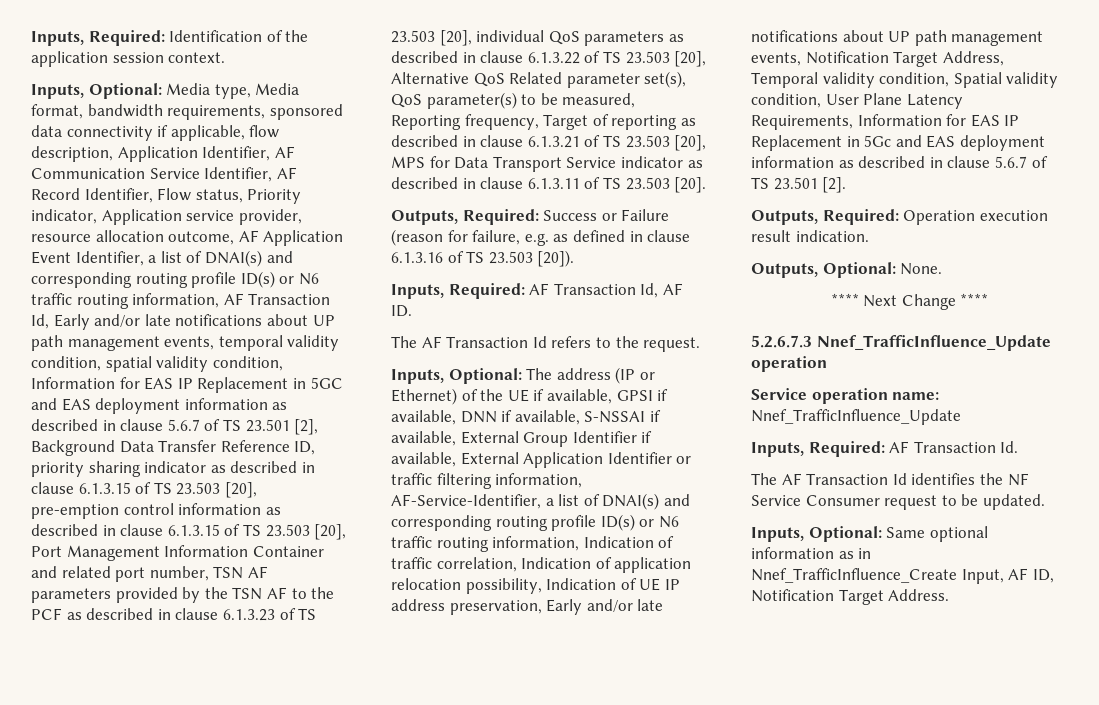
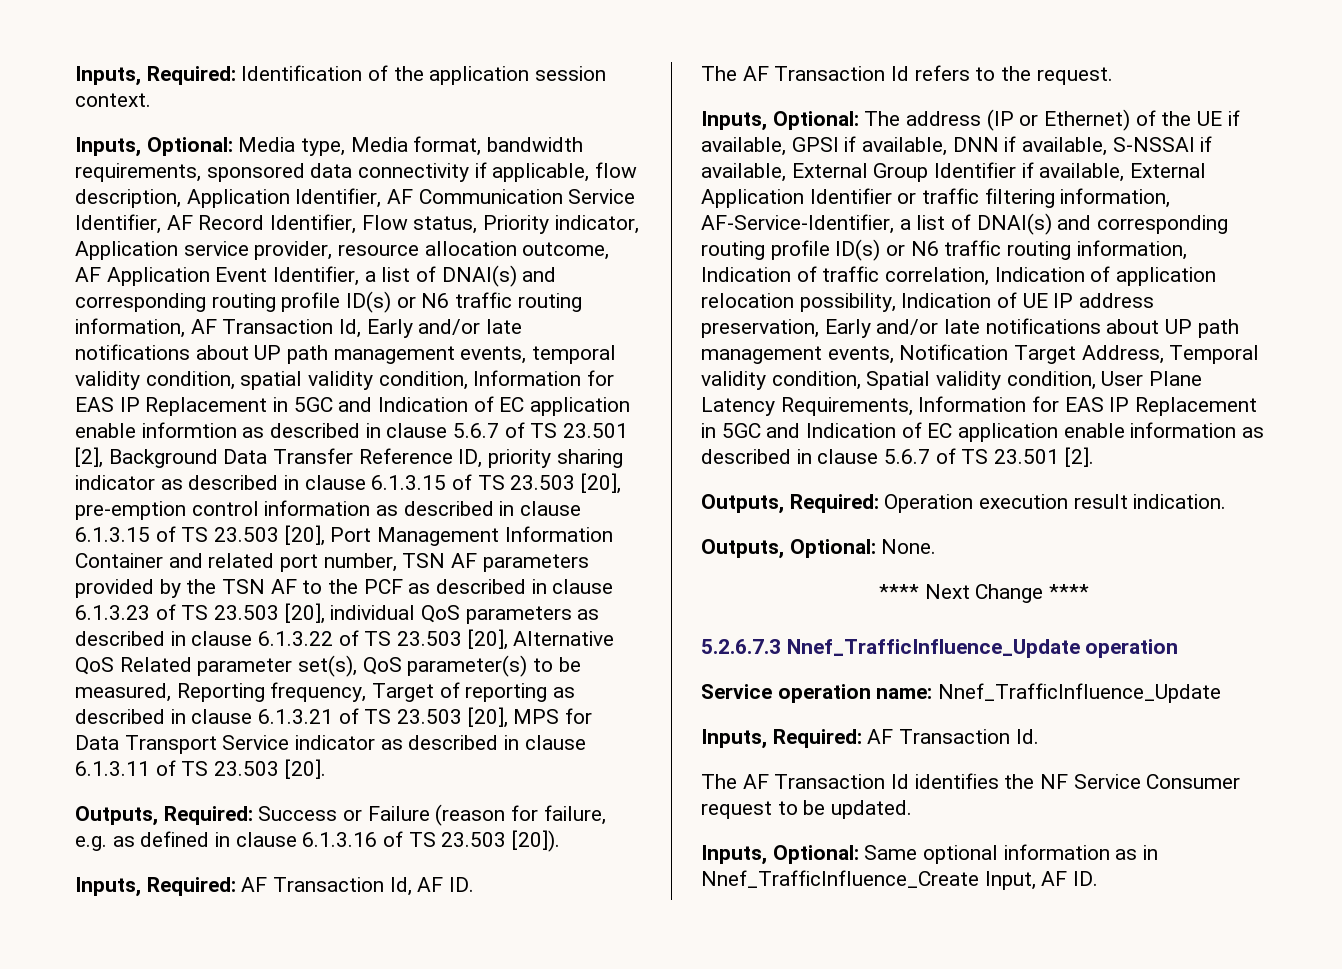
[61,398,268,414] EAS deployment information -> [378,396,631,416] [75,422,237,438] Indication of EC application enable informtion
[864,135,1045,151] 5Gc and EAS deployment -> [721,422,1125,442] 5GC and Indication of EC application enable
[1032,569,1054,583] [751,589,950,605] ID, Notification Target Address. -> [1073,871,1099,886] ID.

